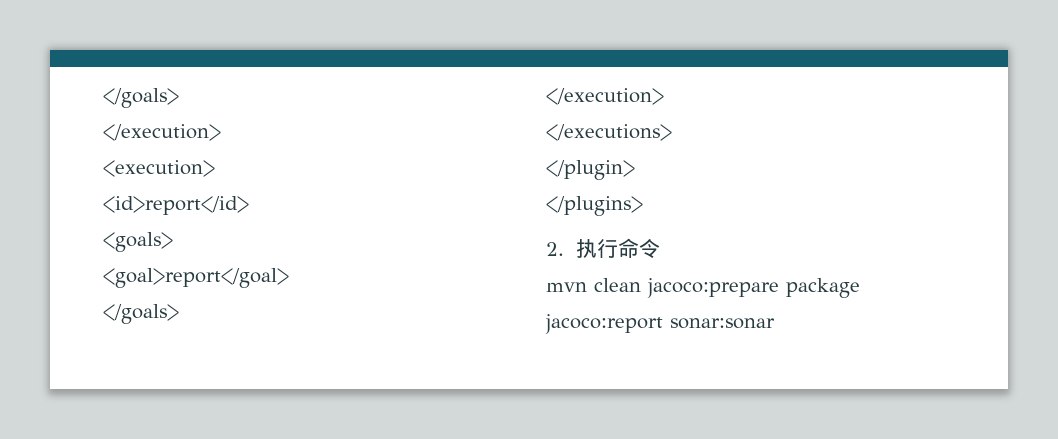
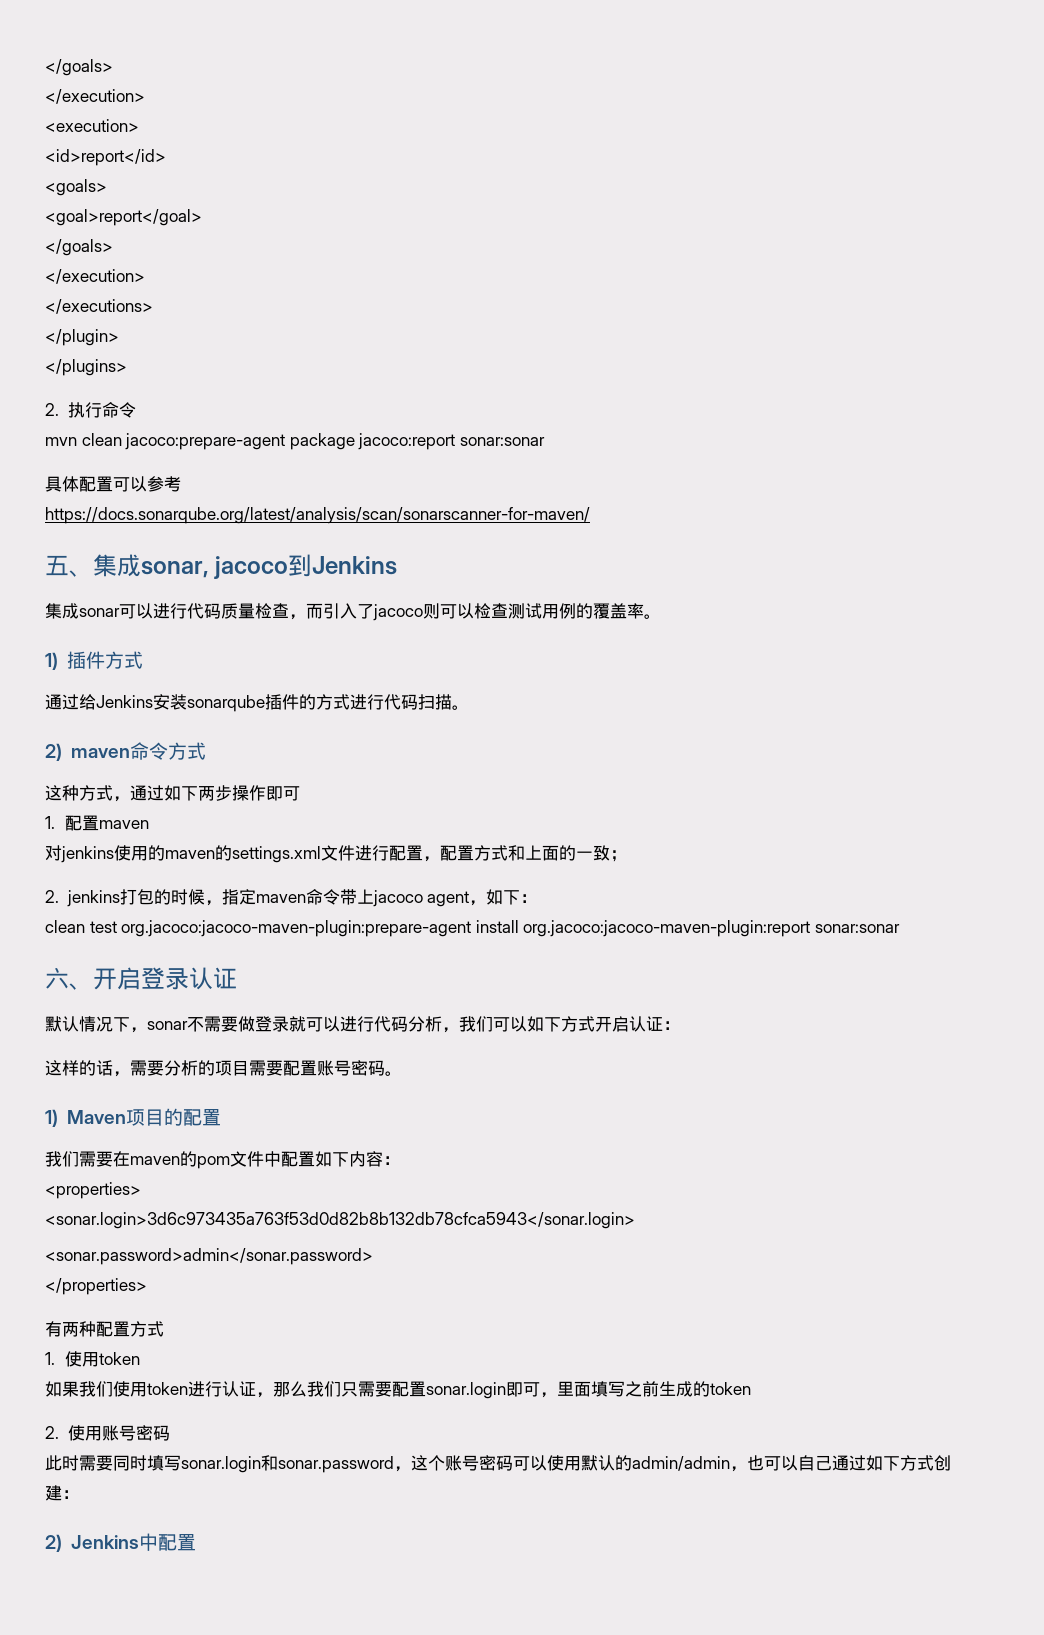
[647,278,779,298] jacoco:prepare -> [125,433,286,450] jacoco:prepare-agent
(775, 323) none -> [45,476,181,492] [45,507,590,524] [45,554,398,579] [45,603,661,621] [45,651,143,670] [45,694,469,712] [45,742,206,761] [45,785,300,802] [45,815,150,831] [45,845,627,863] [45,889,538,907] [45,920,900,937] [45,967,237,990] [45,1016,680,1033] [45,1060,402,1077] [45,1108,221,1127] [45,1151,400,1169] [45,1182,141,1199] [45,1212,635,1229] [45,1248,373,1265] [45,1278,147,1295] [45,1321,164,1337] [45,1351,141,1367] [45,1381,751,1399] [45,1425,170,1441] [45,1455,951,1473] [45,1485,79,1501] [45,1533,196,1552] // 具体配置可以参考 // https://docs.sonarqube.org/latest/analysis/scan/sonarscanner-for-maven/ // 五、集成sonar, jacoco到Jenkins // 集成sonar可以进行代码质量检查，而引入了jacoco则可以检查测试用例的覆盖率。 // 1)插件方式 // 通过给Jenkins安装sonarqube插件的方式进行代码扫描。 // 2) maven命令方式 // 这种方式，通过如下两步操作即可 // 1.配置maven // 对jenkins使用的maven的settings.xml文件进行配置，配置方式和上面的一致； // 2. jenkins打包的时候，指定maven命令带上jacoco agent，如下： // clean test org.jacoco:jacoco-maven-plugin:prepare-agent install org.jacoco:jacoco-maven-plugin:report sonar:sonar // 六、开启登录认证 // 默认情况下，sonar不需要做登录就可以进行代码分析，我们可以如下方式开启认证： // 这样的话，需要分析的项目需要配置账号密码。 // 1) Maven项目的配置 // 我们需要在maven的pom文件中配置如下内容： // <properties> // <sonar.login>3d6c973435a763f53d0d82b8b132db78cfca5943</sonar.login> // <sonar.password>admin</sonar.password> // </properties> // 有两种配置方式 // 1.使用token // 如果我们使用token进行认证，那么我们只需要配置sonar.login即可，里面填写之前生成的token // 2.使用账号密码 // 此时需要同时填写sonar.login和sonar.password，这个账号密码可以使用默认的admin/admin，也可以自己通过如下方式创建： // 2) Jenkins中配置

